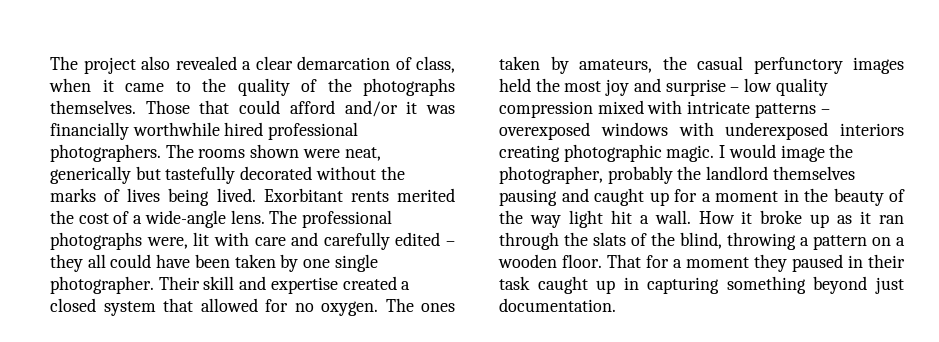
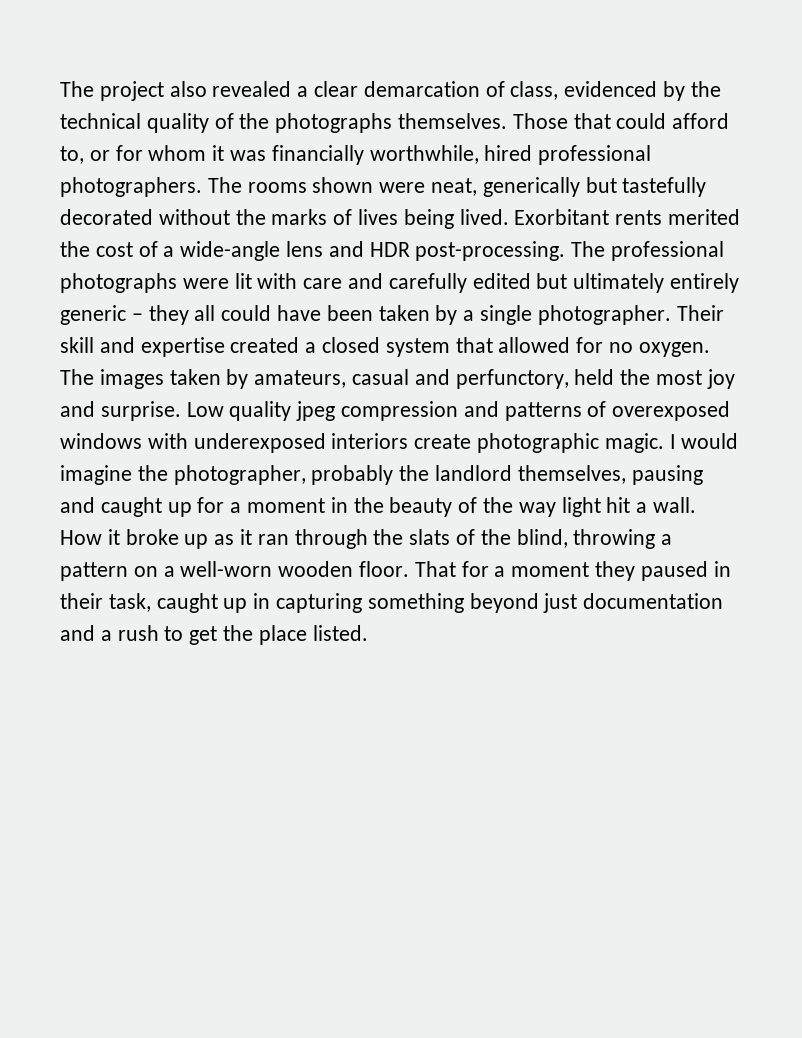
[49,78,226,92] when it came to the -> [564,81,721,101] [60,113,141,129] evidenced by the technical
[344,100,398,117] and/or -> [60,145,207,164] to, or for whom
[132,122,220,136] worthwhile -> [369,145,479,164] worthwhile,
[230,210,265,224] lens. -> [286,241,566,261] lens and HDR post-processing.
[146,237,188,249] were, -> [182,278,229,289] were
(441, 239) none -> [536,273,740,293] [60,305,126,325] but ultimately entirely generic
[303,259,331,268] one -> [463,310,475,321] a
[421,303,455,312] ones -> [99,369,164,389] images
[662,56,904,74] the casual perfunctory images -> [352,369,569,389] casual and perfunctory,
[665,78,828,96] [499,100,830,118] surprise – low quality compression mixed with intricate patterns – -> [100,401,607,421] surprise. Low quality jpeg compression and patterns of
[499,145,560,162] creating -> [414,434,472,449] create
[780,145,825,162] image -> [60,465,132,485] imagine
[772,166,855,180] themselves -> [517,465,626,484] themselves,
(905, 241) none -> [180,561,273,577] well-worn
[499,276,530,290] task -> [108,593,151,612] task,
[499,298,616,312] documentation. -> [583,593,724,609] [60,625,368,645] documentation and a rush to get the place listed.

